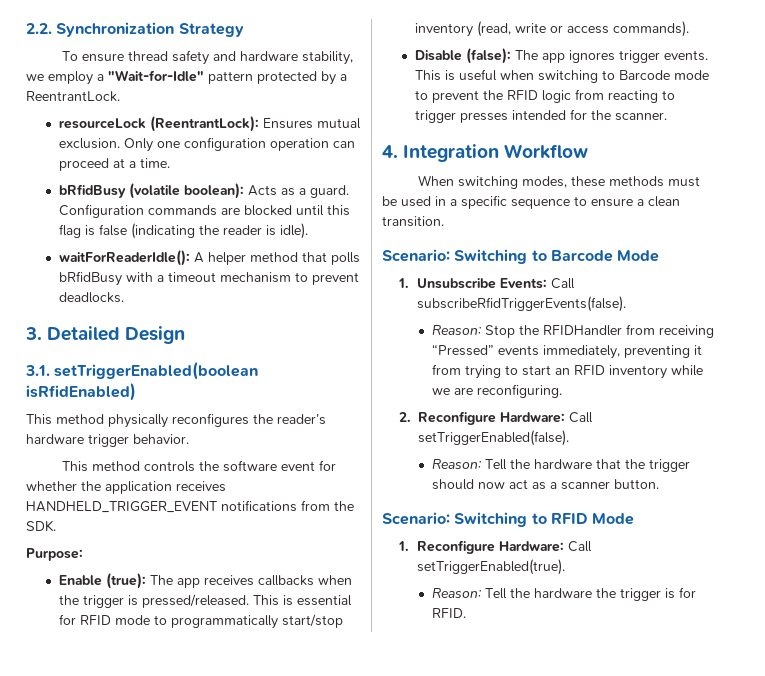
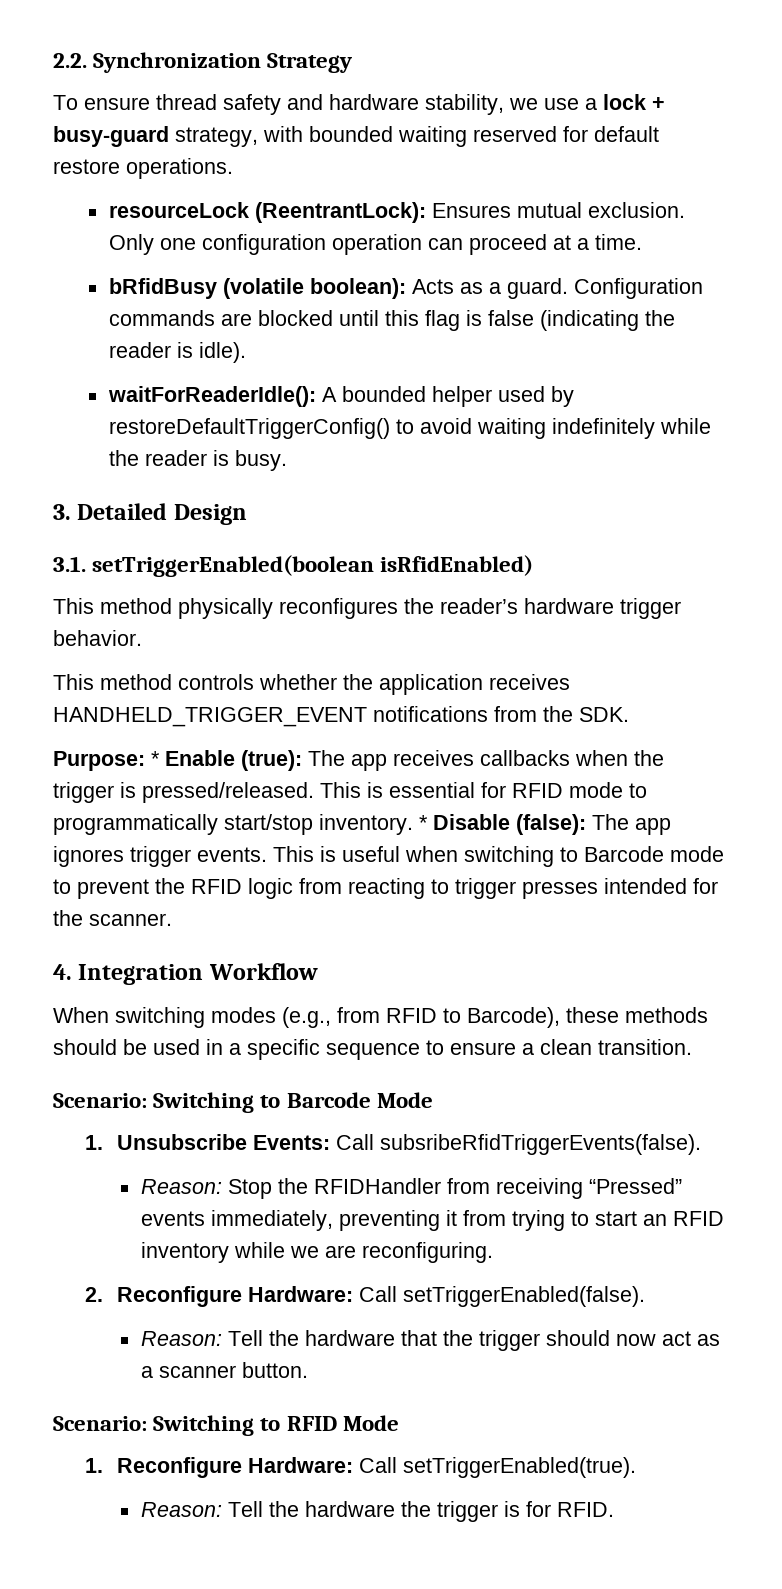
[48,70,347,85] [26,91,120,102] employ a "Wait-for-Idle" pattern protected by a ReentrantLock. -> [544,94,665,110] [53,126,659,147] [53,158,233,179] use a lock + busy-guard strategy, with bounded waiting reserved for default restore operations.
[207,252,360,265] [58,271,359,286] [58,292,124,303] helper method that polls bRfidBusy with a timeout mechanism to prevent deadlocks. -> [341,386,574,407] [108,418,711,439] [108,450,287,471] bounded helper used by restoreDefaultTriggerConfig() to avoid waiting indefinitely while the reader is busy.
[198,460,336,472] the software event for -> (254, 682) none
(83, 554) // -> [151,751,160,766] *
[414,21,689,37] inventory (read, write or access commands). // -> [319,814,428,835] inventory. *
[521,176,567,188] modes, -> [211,1007,560,1028] modes (e.g., from RFID to Barcode),
[667,176,700,187] must -> [53,1039,117,1055] should
[416,296,626,312] subscribeRfidTriggerEvents(false). -> [380,1134,702,1155] subsribeRfidTriggerEvents(false).

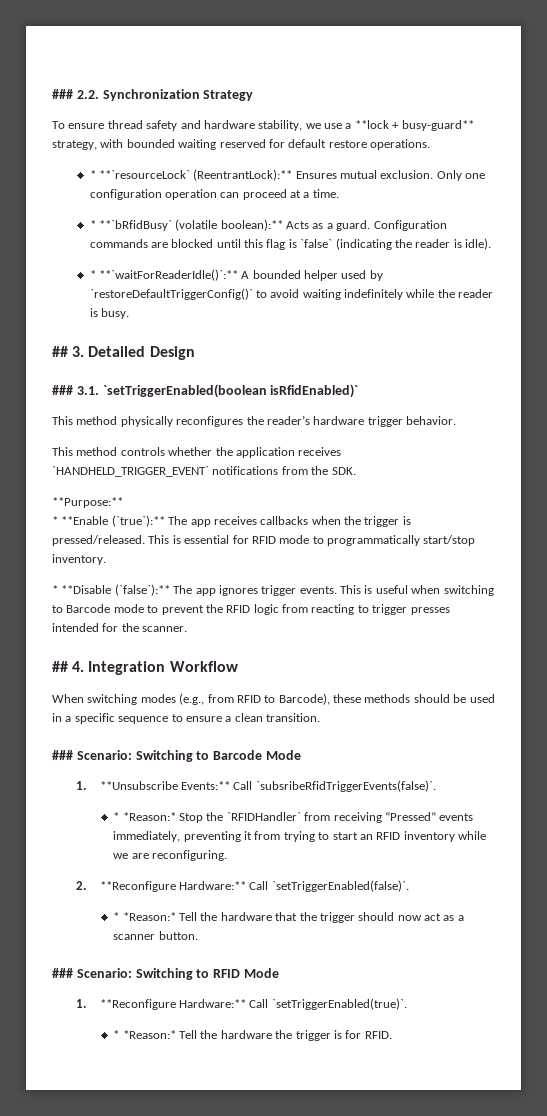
(53, 60) none -> [52,89,73,99] ###
[603,94,665,110] [53,126,169,147] lock + busy-guard -> [354,120,474,131] **lock + busy-guard**
[108,202,426,223] resourceLock (ReentrantLock): -> [89,169,293,181] * **`resourceLock` (ReentrantLock):**
[108,278,406,299] bRfidBusy (volatile boolean): -> [89,219,283,231] * **`bRfidBusy` (volatile boolean):**
[487,310,534,326] false -> [300,239,333,248] `false`
[107,386,316,407] waitForReaderIdle(): -> [89,269,238,281] * **`waitForReaderIdle()`:**
[108,418,390,439] restoreDefaultTriggerConfig() -> [89,288,253,300] `restoreDefaultTriggerConfig()`
(287, 460) none -> [52,346,68,357] ##
[53,555,534,577] 3.1. setTriggerEnabled(boolean isRfidEnabled) -> [52,384,359,398] ### 3.1. `setTriggerEnabled(boolean isRfidEnabled)`
[53,707,367,727] HANDHELD_TRIGGER_EVENT -> [52,466,209,477] `HANDHELD_TRIGGER_EVENT`
[53,750,302,771] Purpose: * Enable (true): -> [52,497,123,508] [52,515,165,527] **Purpose:** // * **Enable (`true`):**
[419,814,586,835] * Disable (false): -> [52,584,170,596] // * **Disable (`false`):**
(172, 919) none -> [52,661,68,672] ##
(692, 1047) none -> [52,750,73,760] ###
[117,1134,702,1155] [140,1179,222,1194] Unsubscribe Events: Call subsribeRfidTriggerEvents(false). // Reason: -> [99,780,436,792] [113,812,176,821] **Unsubscribe Events:** Call `subsribeRfidTriggerEvents(false)`. // * *Reason:*
[313,1178,441,1194] RFIDHandler -> [226,812,301,821] `RFIDHandler`
[117,1286,646,1307] [140,1331,222,1346] Reconfigure Hardware: Call setTriggerEnabled(false). // Reason: -> [99,880,409,892] [113,912,176,921] **Reconfigure Hardware:** Call `setTriggerEnabled(false)`. // * *Reason:*
(308, 1370) none -> [52,968,73,978] ###
[117,1457,637,1478] [140,1502,222,1517] Reconfigure Hardware: Call setTriggerEnabled(true). // Reason: -> [99,998,407,1010] [113,1030,176,1039] **Reconfigure Hardware:** Call `setTriggerEnabled(true)`. // * *Reason:*

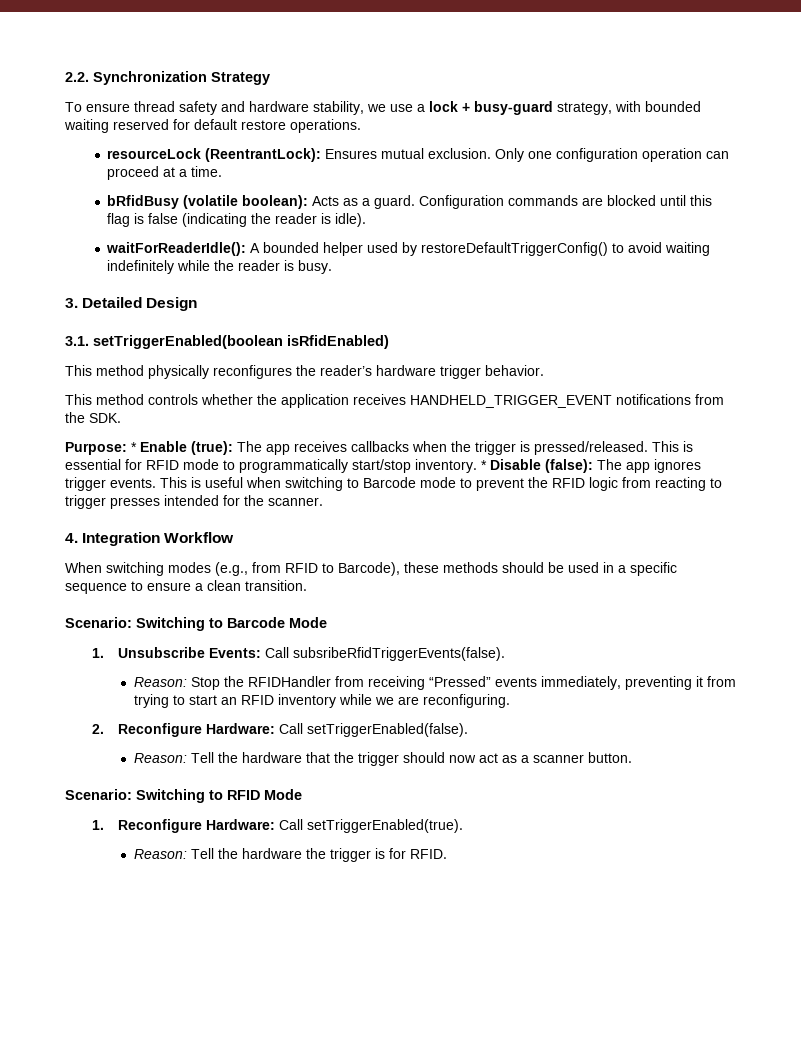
[52,89,73,99] ### -> (65, 77) none
[354,120,474,131] **lock + busy-guard** -> [429,101,553,115] lock + busy-guard
[89,169,293,181] * **`resourceLock` (ReentrantLock):** -> [107,148,322,162] resourceLock (ReentrantLock):
[89,219,283,231] * **`bRfidBusy` (volatile boolean):** -> [107,195,309,209] bRfidBusy (volatile boolean):
[300,239,333,248] `false` -> [148,213,179,224] false
[89,269,238,281] * **`waitForReaderIdle()`:** -> [106,242,247,256] waitForReaderIdle():
[89,288,253,300] `restoreDefaultTriggerConfig()` -> [421,242,609,256] restoreDefaultTriggerConfig()
[52,346,68,357] ## -> (333, 267) none
[52,384,359,398] ### 3.1. `setTriggerEnabled(boolean isRfidEnabled)` -> [65,335,389,349] 3.1. setTriggerEnabled(boolean isRfidEnabled)
[52,466,209,477] `HANDHELD_TRIGGER_EVENT` -> [410,395,612,408] HANDHELD_TRIGGER_EVENT
[52,497,123,508] [52,515,165,527] **Purpose:** // * **Enable (`true`):** -> [65,441,233,455] Purpose: * Enable (true):
[52,584,170,596] // * **Disable (`false`):** -> [481,459,593,473] * Disable (false):
[52,661,68,672] ## -> (323, 501) none
[52,750,73,760] ### -> (307, 585) none
[99,780,436,792] [113,812,176,821] **Unsubscribe Events:** Call `subsribeRfidTriggerEvents(false)`. // * *Reason:* -> [118,647,506,661] [133,677,187,687] Unsubscribe Events: Call subsribeRfidTriggerEvents(false). // Reason:
[226,812,301,821] `RFIDHandler` -> [247,676,331,687] RFIDHandler
[99,880,409,892] [113,912,176,921] **Reconfigure Hardware:** Call `setTriggerEnabled(false)`. // * *Reason:* -> [118,723,469,737] [133,753,187,763] Reconfigure Hardware: Call setTriggerEnabled(false). // Reason:
[52,968,73,978] ### -> (632, 757) none
[99,998,407,1010] [113,1030,176,1039] **Reconfigure Hardware:** Call `setTriggerEnabled(true)`. // * *Reason:* -> [118,819,464,833] [133,849,187,859] Reconfigure Hardware: Call setTriggerEnabled(true). // Reason:

